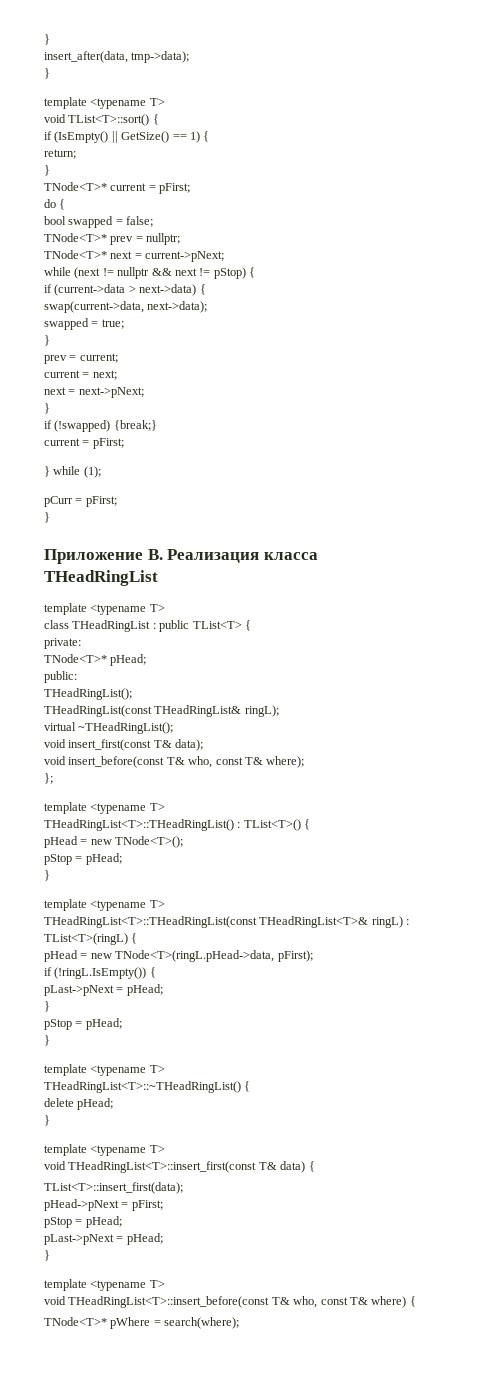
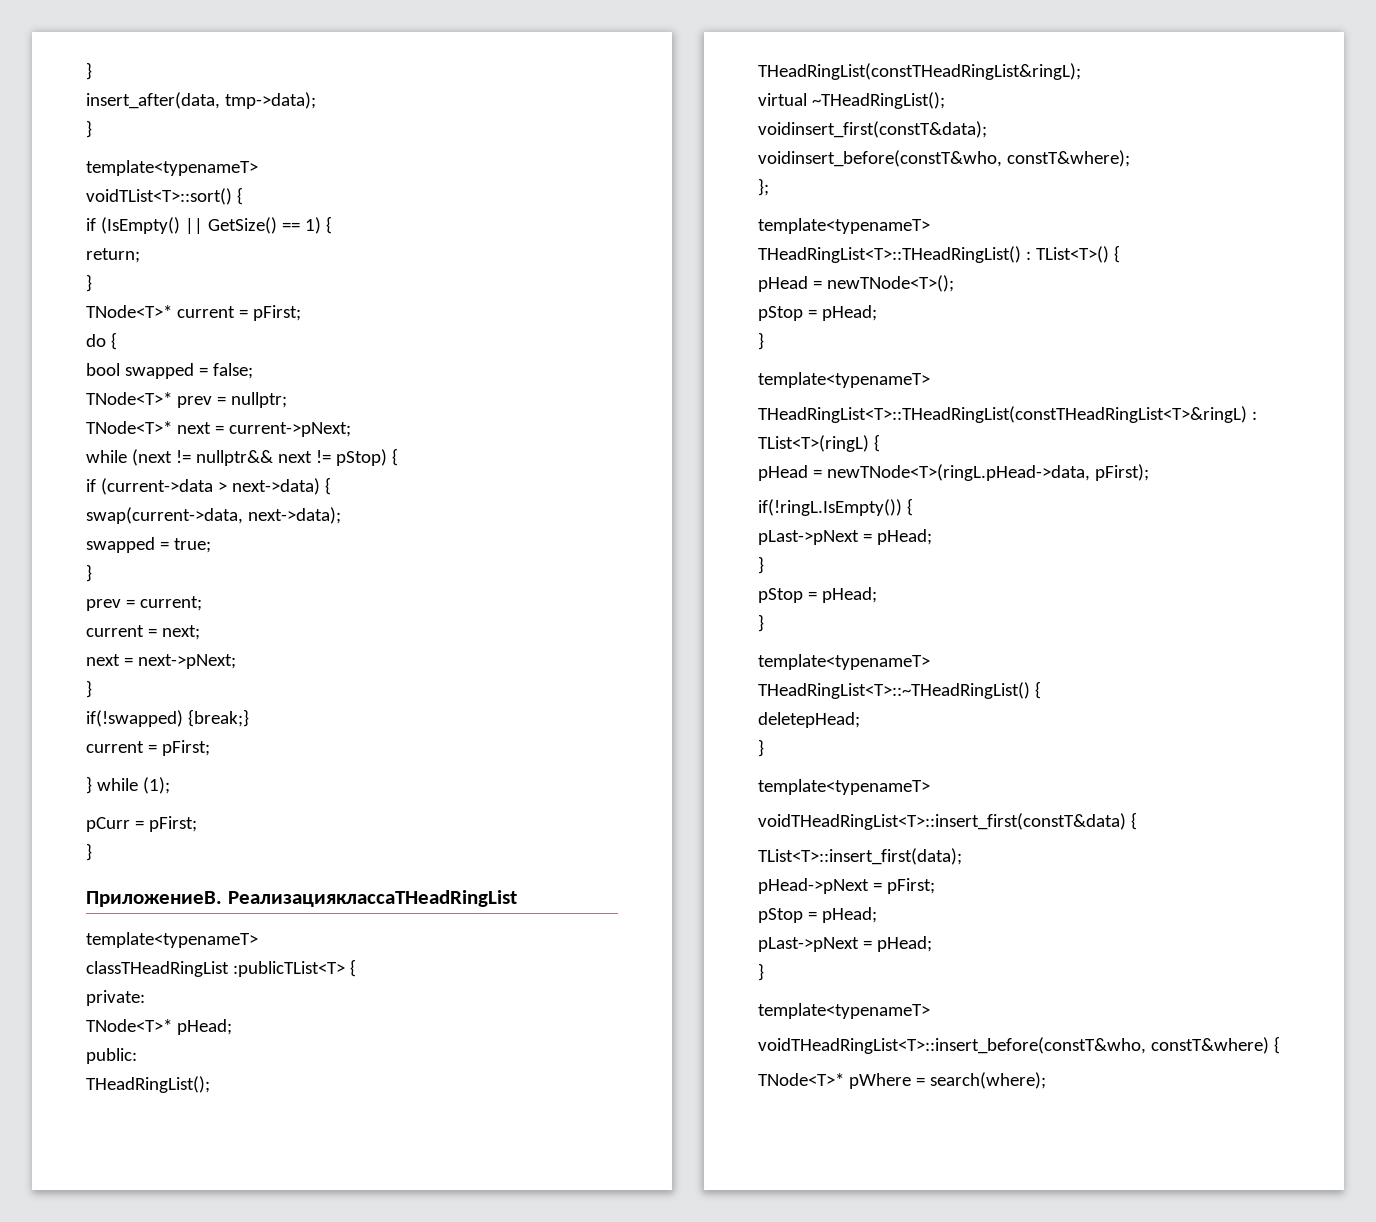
[44,97,165,109] [44,114,150,126] template <typename T> // void TList<T>::sort() -> [86,160,258,176] [86,188,232,205] template<typenameT> // voidTList<T>::sort()
[117,267,172,279] nullptr && -> [195,450,273,466] nullptr&&
[44,420,111,432] if (!swapped) -> [86,710,183,727] if(!swapped)
[44,549,318,564] [44,570,158,586] [44,603,165,615] [44,620,242,632] Приложение В. Реализация класса THeadRingList // template <typename T> // class THeadRingList : public TList<T> -> [86,890,517,907] [86,932,258,948] [86,961,345,977] ПриложениеВ. РеализацияклассаTHeadRingList // template<typenameT> // classTHeadRingList :publicTList<T>
[44,705,279,717] THeadRingList(const THeadRingList& ringL); -> [758,63,1081,80] THeadRingList(constTHeadRingList&ringL);
[44,739,204,751] [44,756,305,768] [44,773,53,784] [44,802,165,814] void insert_first(const T& data); // void insert_before(const T& who, const T& where); // }; // template <typename T> -> [758,121,987,138] [758,150,1130,167] [758,178,769,196] [758,218,930,234] voidinsert_first(constT&data); // voidinsert_before(constT&who, constT&where); // }; // template<typenameT>
[90,836,184,848] [44,853,122,865] [44,870,50,881] [44,899,165,911] [44,916,403,928] new TNode<T>(); // pStop = pHead; // } // template <typename T> // THeadRingList<T>::THeadRingList(const THeadRingList<T>& ringL) -> [826,275,954,292] [758,305,877,321] [758,332,764,350] [758,372,930,388] [758,406,1247,423] newTNode<T>(); // pStop = pHead; // } // template<typenameT> // THeadRingList<T>::THeadRingList(constTHeadRingList<T>&ringL)
[90,950,275,962] new TNode<T>(ringL.pHead->data, -> [826,464,1090,481] newTNode<T>(ringL.pHead->data,
[44,967,147,979] if (!ringL.IsEmpty()) -> [758,499,902,516] if(!ringL.IsEmpty())
[44,1064,165,1076] template <typename T> -> [758,654,930,670] template<typenameT>
[44,1098,114,1110] [44,1115,50,1126] [44,1144,165,1156] [44,1161,306,1173] delete pHead; // } // template <typename T> // void THeadRingList<T>::insert_first(const T& data) -> [758,712,860,728] [758,739,764,757] [758,779,930,795] [758,813,1126,830] deletepHead; // } // template<typenameT> // voidTHeadRingList<T>::insert_first(constT&data)
[44,1279,165,1291] [44,1296,407,1308] template <typename T> // void THeadRingList<T>::insert_before(const T& who, const T& where) -> [758,1003,930,1019] [758,1037,1269,1054] template<typenameT> // voidTHeadRingList<T>::insert_before(constT&who, constT&where)

